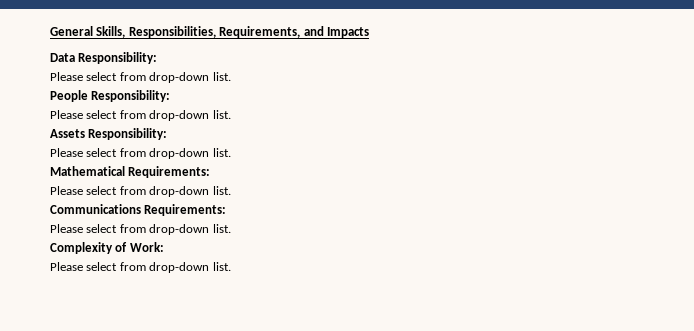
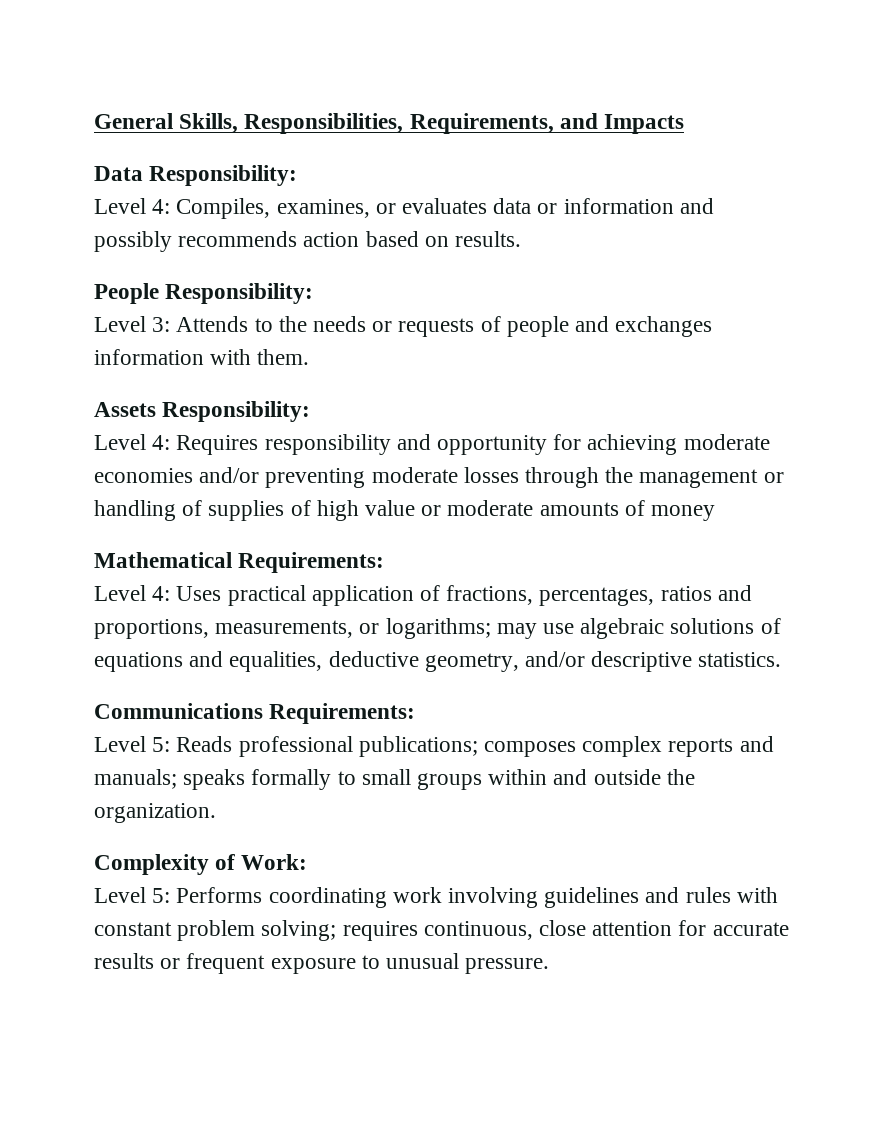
[50,72,231,83] [50,90,171,102] [50,110,231,121] [50,128,168,140] [50,148,231,159] [50,166,211,178] [50,186,231,197] [50,204,227,216] [50,224,231,235] [50,242,164,254] [50,262,231,273] Please select from drop-down list. // People Responsibility: // Please select from drop-down list. // Assets Responsibility: // Please select from drop-down list. // Mathematical Requirements: // Please select from drop-down list. // Communications Requirements: // Please select from drop-down list. // Complexity of Work: // Please select from drop-down list. -> [94,198,714,219] [94,231,522,252] [94,283,314,304] [94,316,713,337] [94,349,310,365] [94,401,311,422] [94,434,770,455] [94,467,784,488] [94,500,716,521] [94,552,385,573] [94,585,752,606] [94,618,781,639] [94,651,782,672] [94,703,416,724] [94,736,774,757] [94,769,695,790] [94,803,216,823] [94,854,308,875] [94,887,778,908] [94,920,789,941] [94,953,550,974] Level 4: Compiles, examines, or evaluates data or information and possibly recommends action based on results. // People Responsibility: // Level 3: Attends to the needs or requests of people and exchanges information with them. // Assets Responsibility: // Level 4: Requires responsibility and opportunity for achieving moderate economies and/or preventing moderate losses through the management or handling of supplies of high value or moderate amounts of money // Mathematical Requirements: // Level 4: Uses practical application of fractions, percentages, ratios and proportions, measurements, or logarithms; may use algebraic solutions of equations and equalities, deductive geometry, and/or descriptive statistics. // Communications Requirements: // Level 5: Reads professional publications; composes complex reports and manuals; speaks formally to small groups within and outside the organization. // Complexity of Work: // Level 5: Performs coordinating work involving guidelines and rules with constant problem solving; requires continuous, close attention for accurate results or frequent exposure to unusual pressure.

